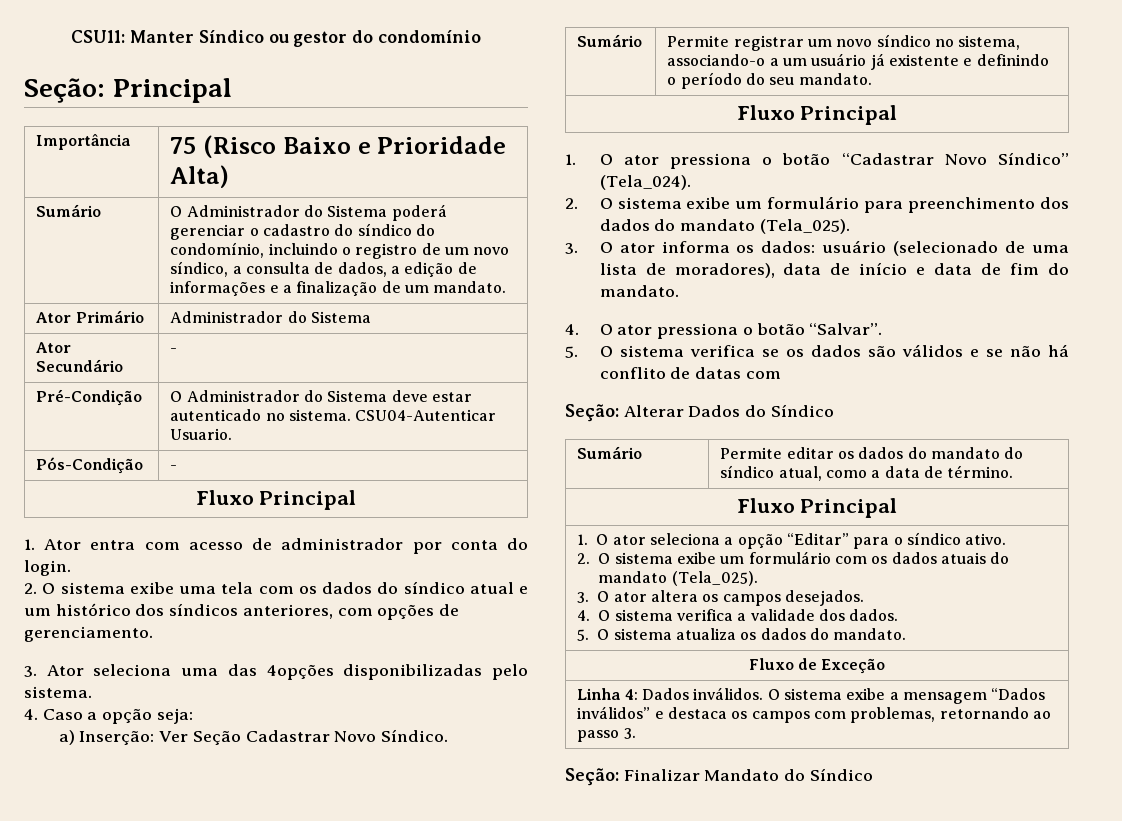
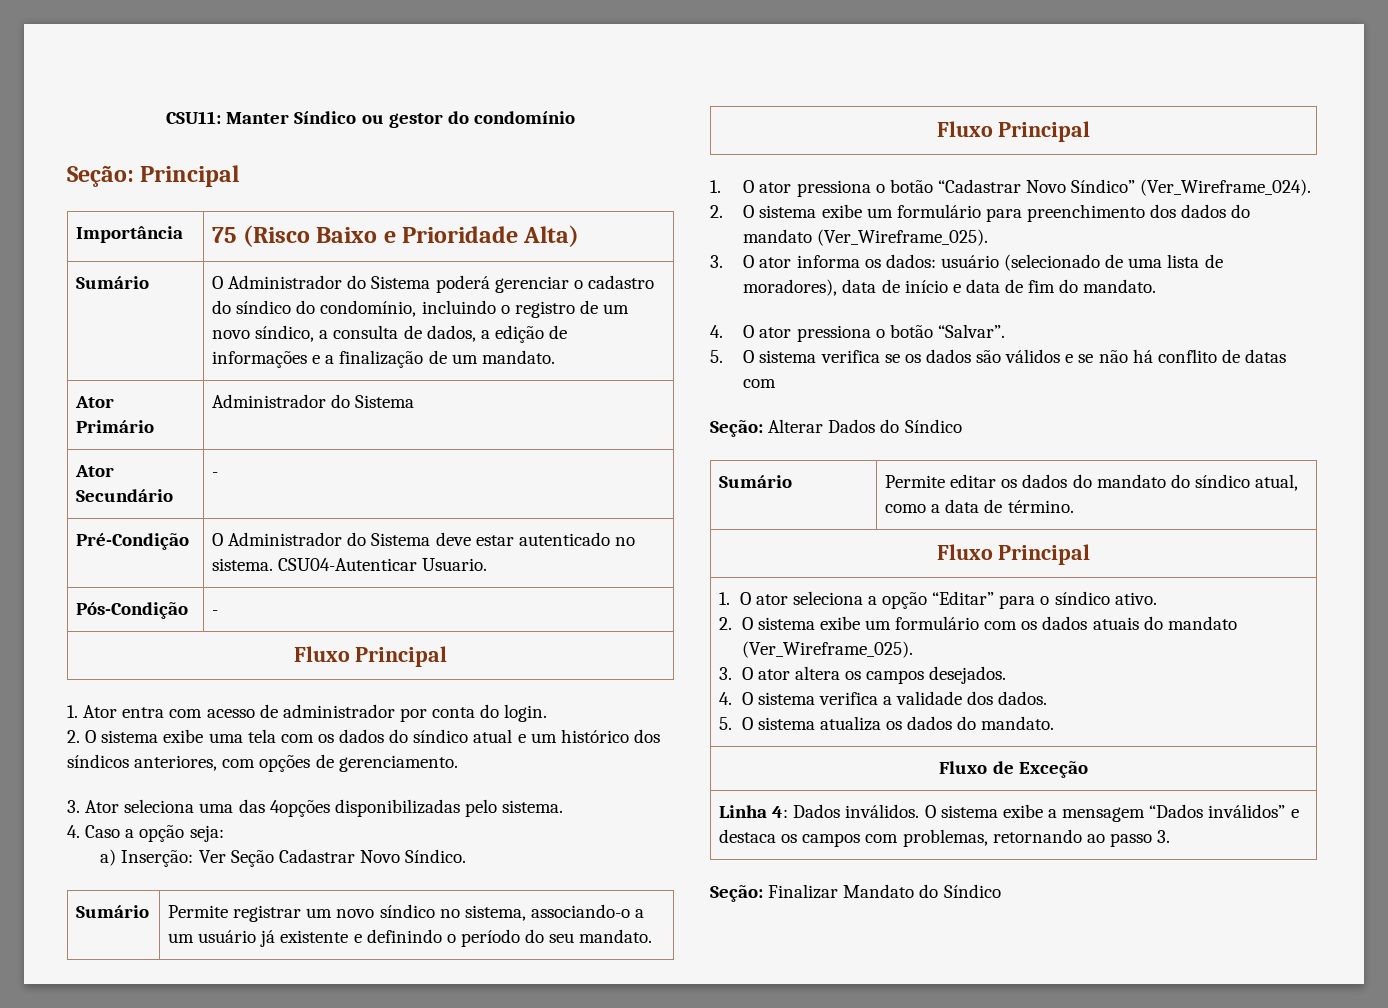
[599,175,691,190] (Tela_024). -> [1140,179,1312,196] (Ver_Wireframe_024).
[759,219,850,234] (Tela_025). -> [817,229,989,246] (Ver_Wireframe_025).
[671,571,758,586] (Tela_025). -> [741,641,913,658] (Ver_Wireframe_025).

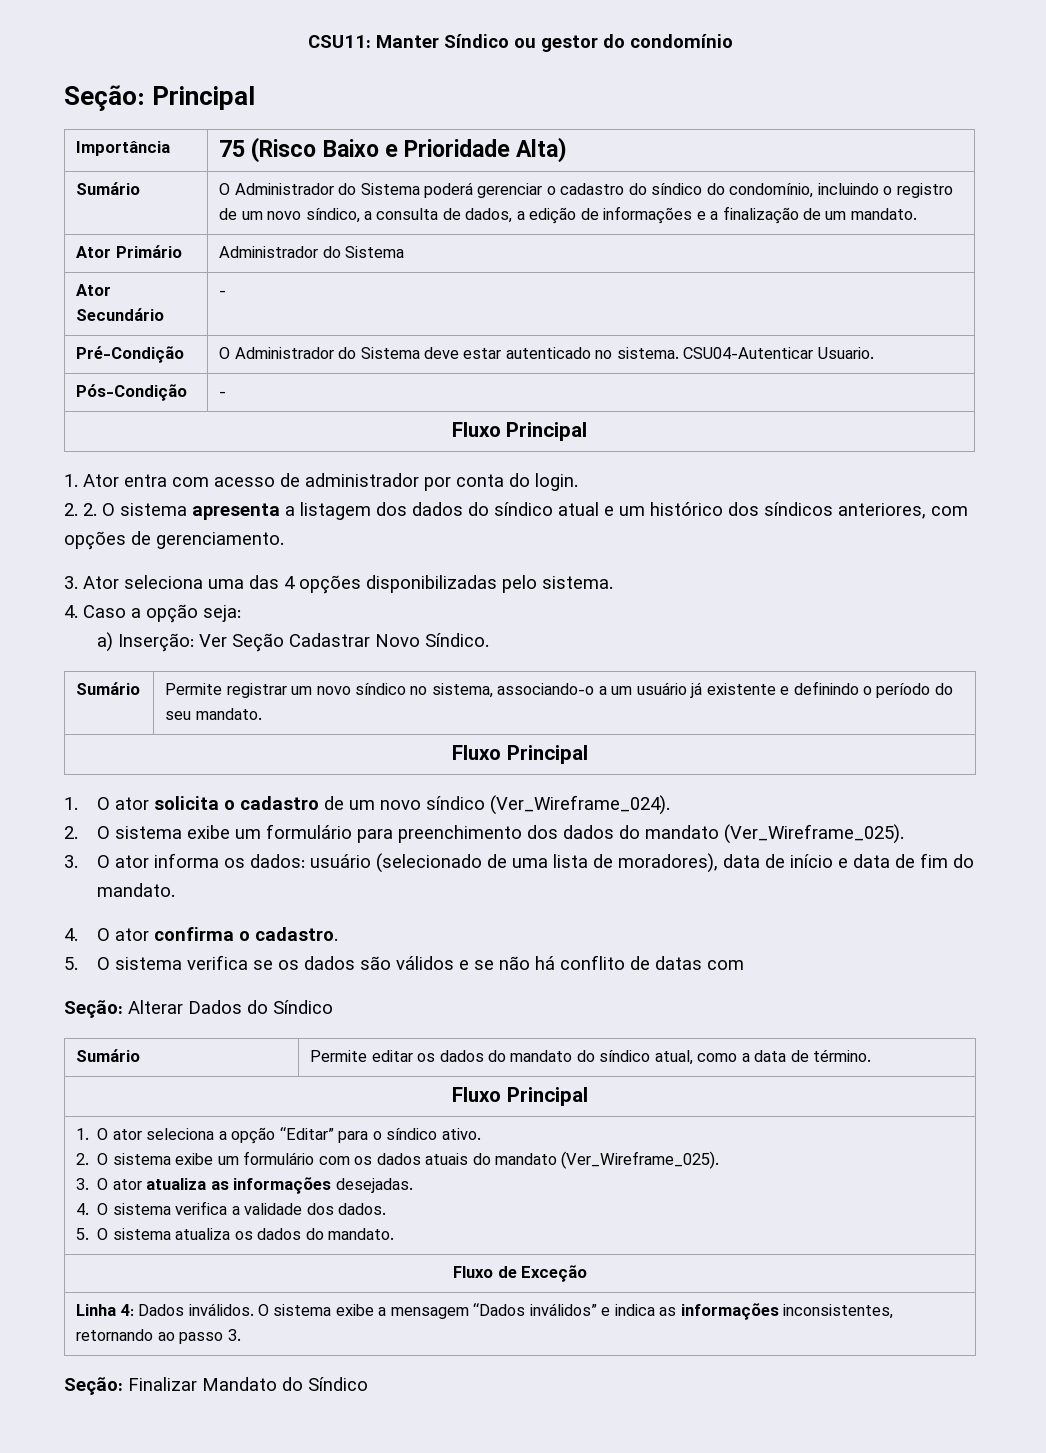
[85,729,334,743] O sistema exibe uma tela com os -> [83,502,407,520] 2. O sistema apresenta a listagem dos
[269,800,330,817] 4opções -> [284,575,361,594] 4 opções
[796,179,1136,197] pressiona o botão “Cadastrar Novo Síndico” -> [153,796,485,810] solicita o cadastro de um novo síndico
[796,324,1005,342] pressiona o botão “Salvar”. -> [153,927,338,941] confirma o cadastro.
[794,666,1007,684] altera os campos desejados. -> [146,1177,413,1194] atualiza as informações desejadas.
[719,829,988,847] destaca os campos com problemas, -> [614,1303,893,1320] indica as informações inconsistentes,

